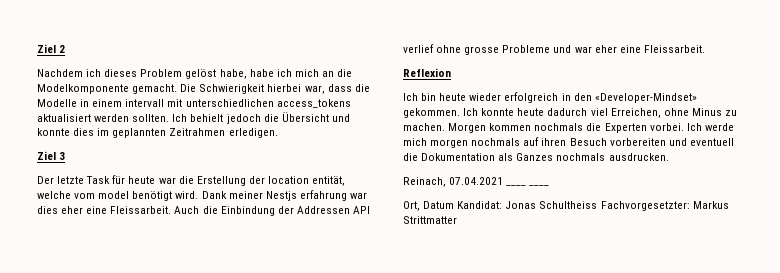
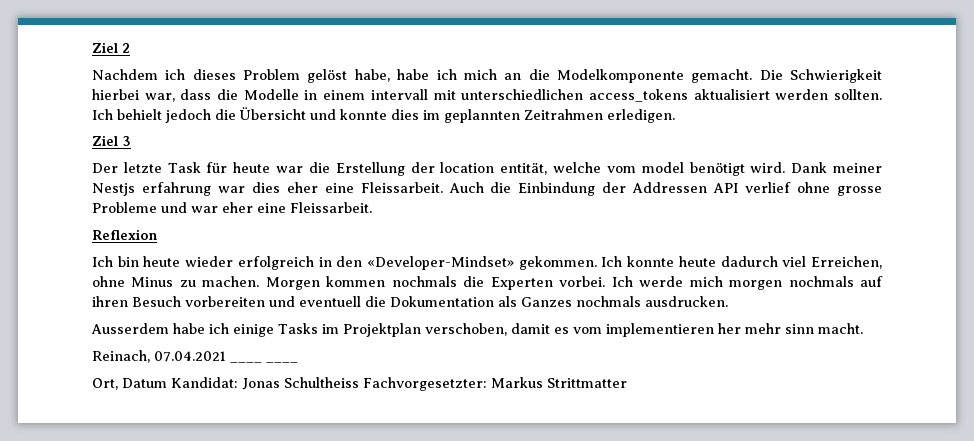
(669, 157) none -> [91,323,863,337] // Ausserdem habe ich einige Tasks im Projektplan verschoben, damit es vom implementieren her mehr sinn macht.

